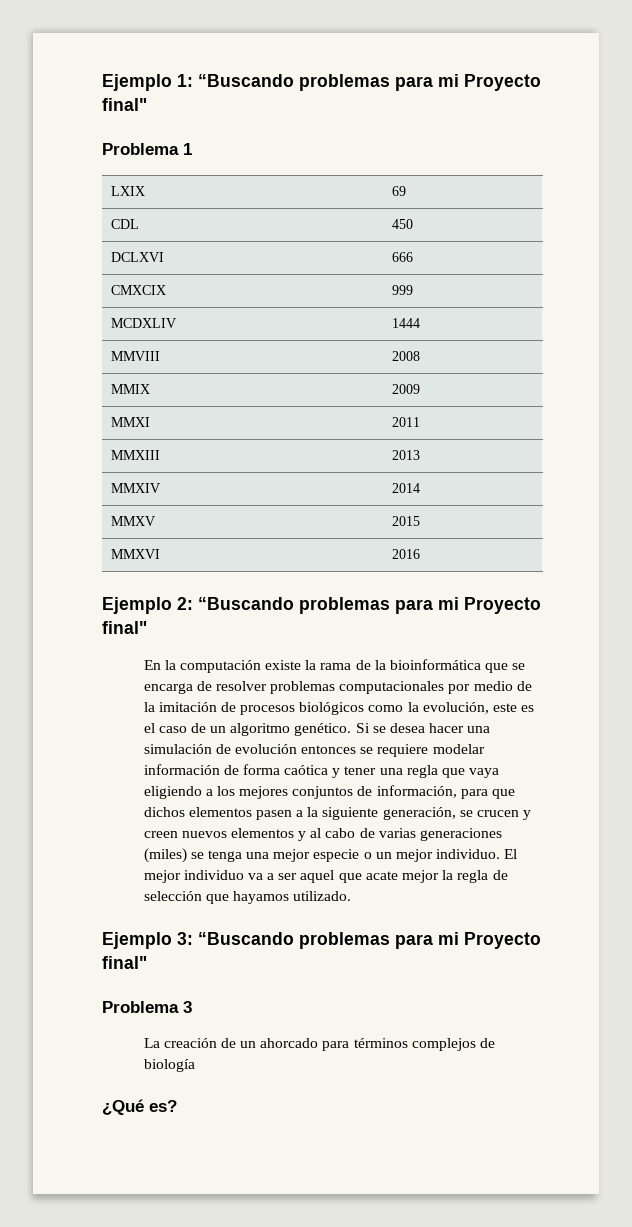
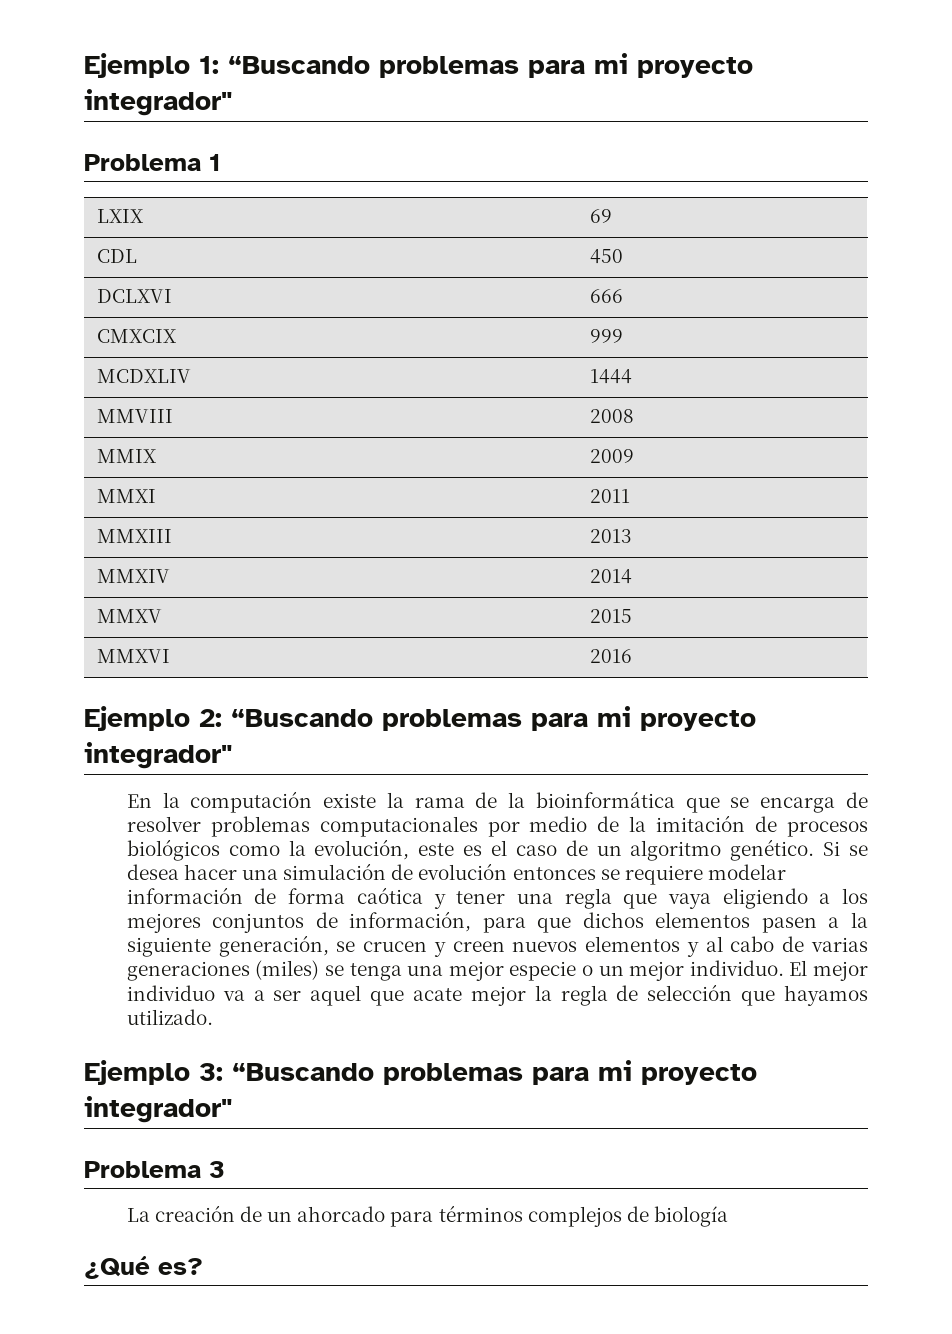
[464,74,541,91] [102,98,147,111] Proyecto final" -> [637,57,753,78] [84,89,232,116] proyecto integrador"
[464,597,541,614] [102,621,147,634] Proyecto final" -> [640,710,756,731] [84,742,232,769] proyecto integrador"
[464,932,541,949] [102,956,147,969] Proyecto final" -> [641,1064,757,1085] [84,1096,232,1123] proyecto integrador"

